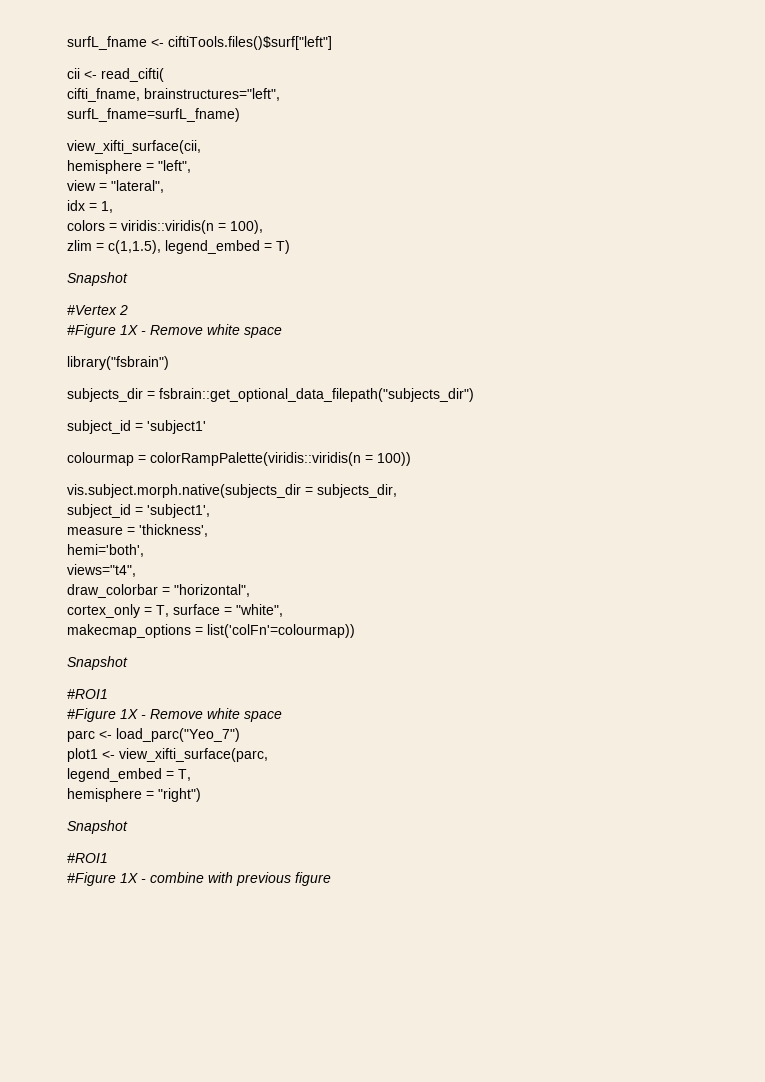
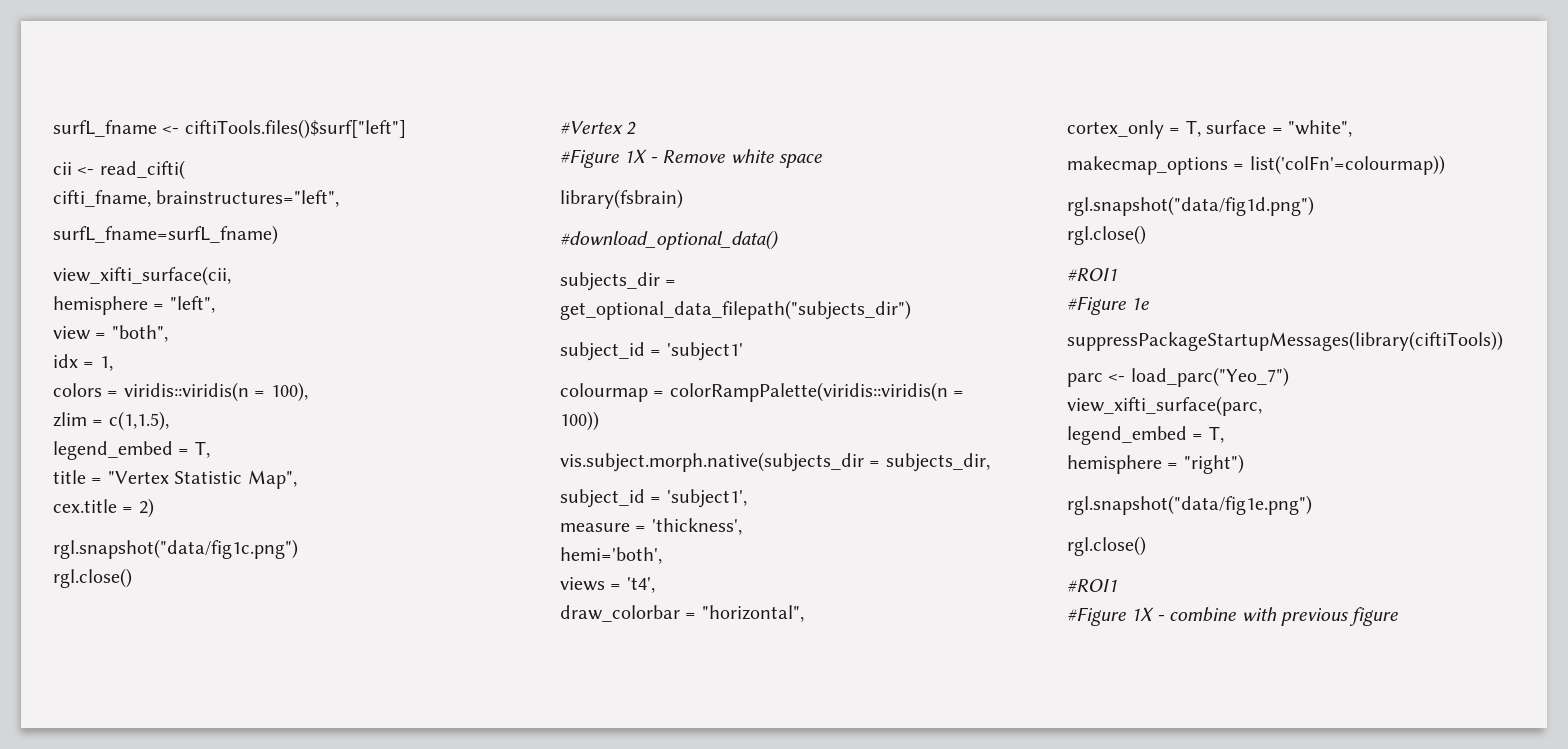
[111,180,164,193] "lateral", -> [111,325,168,342] "both",
[165,240,290,254] [67,272,128,286] legend_embed = T) // Snapshot -> [53,441,210,460] [53,470,297,489] [53,498,154,518] [53,539,298,559] [53,568,132,588] // legend_embed = T, // title = "Vertex Statistic Map", // cex.title = 2) // rgl.snapshot("data/fig1c.png") // rgl.close()
[67,356,169,370] library("fsbrain") -> [560,189,683,209] [560,230,779,250] library(fsbrain) // #download_optional_data()
[159,388,474,402] fsbrain::get_optional_data_filepath("subjects_dir") -> [560,300,911,320] get_optional_data_filepath("subjects_dir")
[67,564,136,577] views="t4", -> [560,577,655,593] views = 't4',
[67,656,128,670] [67,689,108,699] [67,708,282,722] Snapshot // #ROI1 // #Figure 1X - Remove white space -> [1067,196,1314,216] [1067,225,1146,245] [1067,268,1117,281] [1067,296,1150,315] [1067,331,1503,351] rgl.snapshot("data/fig1d.png") // rgl.close() // #ROI1 // #Figure 1e // suppressPackageStartupMessages(library(ciftiTools))
[67,748,115,762] plot1 <- -> (1289, 377) none
[67,820,128,834] Snapshot -> [1067,495,1312,515] [1067,536,1146,556] rgl.snapshot("data/fig1e.png") // rgl.close()

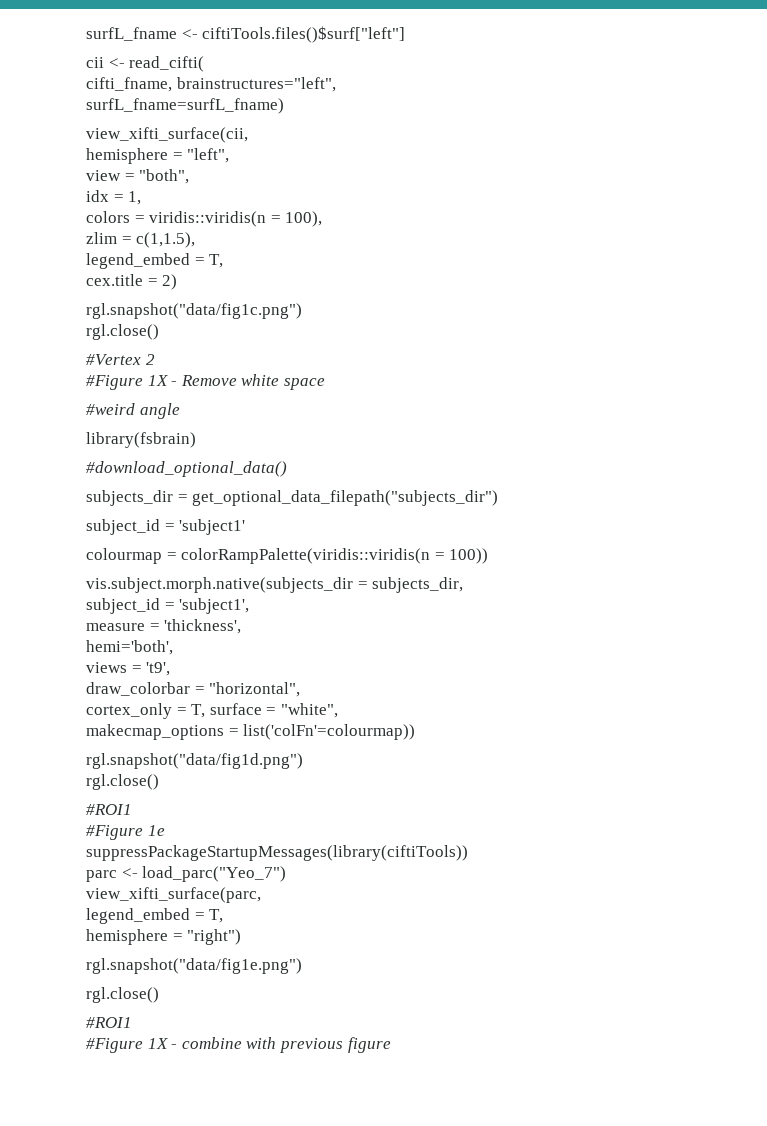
[53,470,297,489] // title = "Vertex Statistic Map", -> (224, 261) none
(822, 161) none -> [86,403,180,419] // #weird angle
[626,577,655,593] 't4', -> [146,662,171,676] 't9',

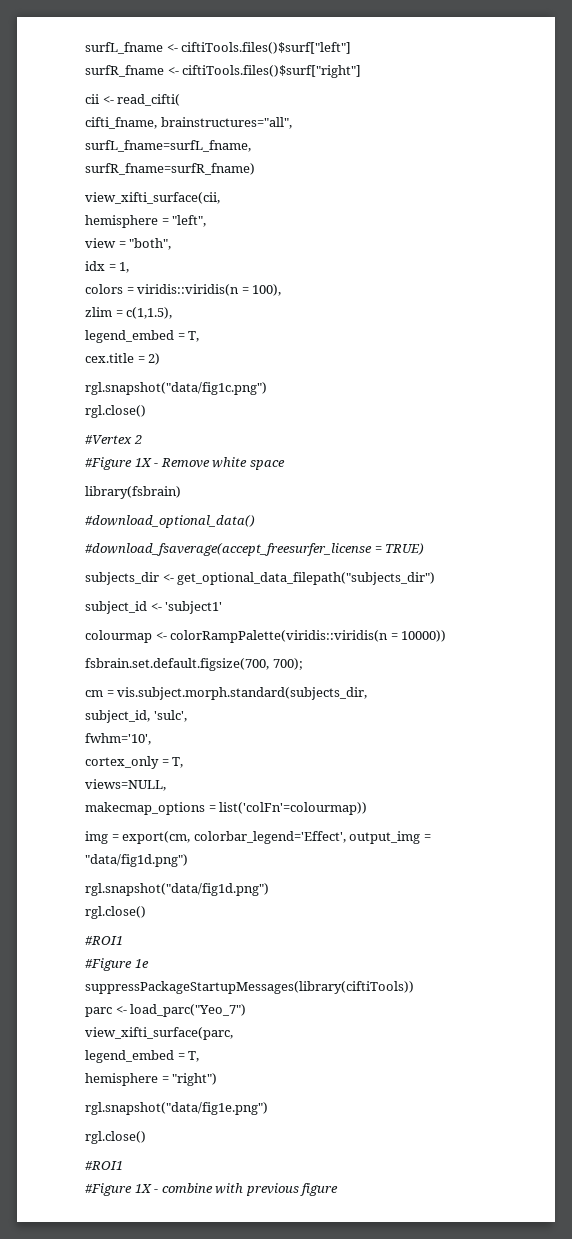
(406, 34) none -> [85,65,362,78] // surfR_fname <- ciftiTools.files()$surf["right"]
[176,77,336,92] [86,98,284,114] brainstructures="left", // surfL_fname=surfL_fname) -> [160,117,292,129] [85,140,251,152] [85,163,255,175] brainstructures="all", // surfL_fname=surfL_fname, // surfR_fname=surfR_fname)
[86,403,180,419] // #weird angle -> (285, 465) none
(287, 469) none -> [85,543,425,556] // #download_fsaverage(accept_freesurfer_license = TRUE)
[177,494,188,502] = -> [162,574,174,582] <-
[164,523,175,531] = -> [150,603,162,611] <-
[166,552,177,560] = -> [155,632,167,640] <-
[449,548,489,564] [86,577,464,593] [86,598,250,614] [86,619,242,634] [86,640,173,655] [86,662,171,676] [86,682,301,697] 100)) // vis.subject.morph.native(subjects_dir = subjects_dir, // subject_id = 'subject1', // measure = 'thickness', // hemi='both', // views = 't9', // draw_colorbar = "horizontal", -> [401,630,447,642] [85,658,303,671] [85,687,368,700] [85,710,187,723] [85,733,151,745] 10000)) // fsbrain.set.default.figsize(700, 700); // cm = vis.subject.morph.standard(subjects_dir, // subject_id, 'sulc', // fwhm='10',
[209,703,338,718] surface = "white", -> [85,779,166,791] // views=NULL,
(416, 732) none -> [85,831,431,844] [85,854,188,867] // img = export(cm, colorbar_legend='Effect', output_img = "data/fig1d.png")

